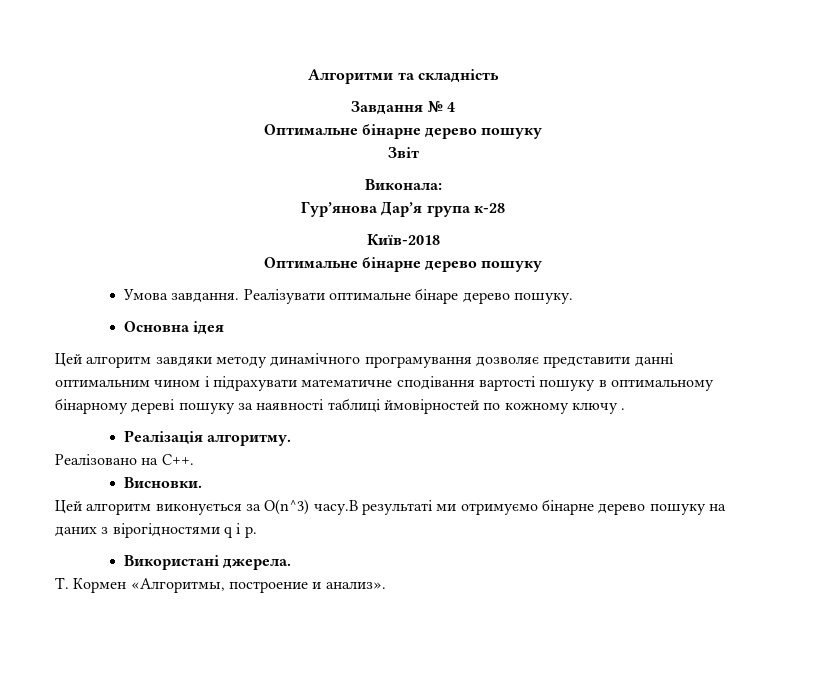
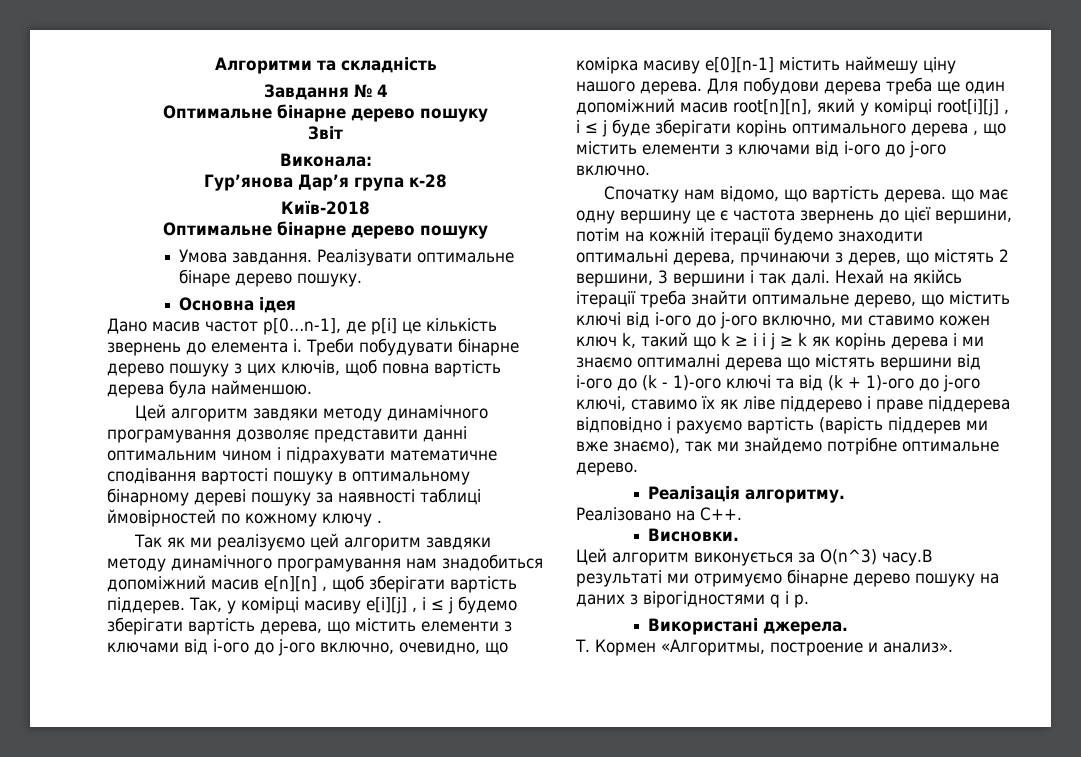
(225, 328) none -> [107,318,497,335] [107,338,519,356] [107,359,501,377] [107,380,312,398] // Дано масив частот p[0…n-1], де p[i] це кількість звернень до елемента i. Треби побудувати бінарне дерево пошуку з цих ключів, щоб повна вартість дерева була найменшою.
(626, 409) none -> [134,533,492,551] [107,554,543,572] [107,575,517,593] [107,596,517,614] [107,617,512,635] [107,639,508,656] [576,56,956,74] [576,77,1005,95] [576,98,1009,116] [576,119,1006,137] [576,141,946,158] [576,165,650,176] [604,186,1009,203] [576,207,1012,224] [576,227,923,245] [576,249,1009,266] [576,269,962,287] [576,290,1010,308] [576,312,990,329] [576,332,984,350] [576,354,981,371] [576,375,980,392] [576,396,1010,413] [576,417,988,434] [576,437,999,455] [576,462,638,476] // Так як ми реалізуємо цей алгоритм завдяки методу динамічного програмування нам знадобиться допоміжний масив e[n][n] , щоб зберігати вартість піддерев. Так, у комірці масиву e[i][j] , i ≤ j будемо зберігати вартість дерева, що містить елементи з ключами від i-ого до j-ого включно, очевидно, що комірка масиву e[0][n-1] містить наймешу ціну нашого дерева. Для побудови дерева треба ще один допоміжний масив root[n][n], який у комірці root[i][j] , i ≤ j буде зберігати корінь оптимального дерева , що містить елементи з ключами від i-ого до j-ого включно. // Спочатку нам відомо, що вартість дерева. що має одну вершину це є частота звернень до цієї вершини, потім на кожній ітерації будемо знаходити оптимальні дерева, прчинаючи з дерев, що містять 2 вершини, 3 вершини і так далі. Нехай на якійсь ітерації треба знайти оптимальне дерево, що містить ключі від i-ого до j-ого включно, ми ставимо кожен ключ k, такий що k ≥ i і j ≥ k як корінь дерева і ми знаємо оптималні дерева що містять вершини від i-ого до (k - 1)-ого ключі та від (k + 1)-ого до j-ого ключі, ставимо їх як ліве піддерево і праве піддерева відповідно і рахуємо вартість (варість піддерев ми вже знаємо), так ми знайдемо потрібне оптимальне дерево.

